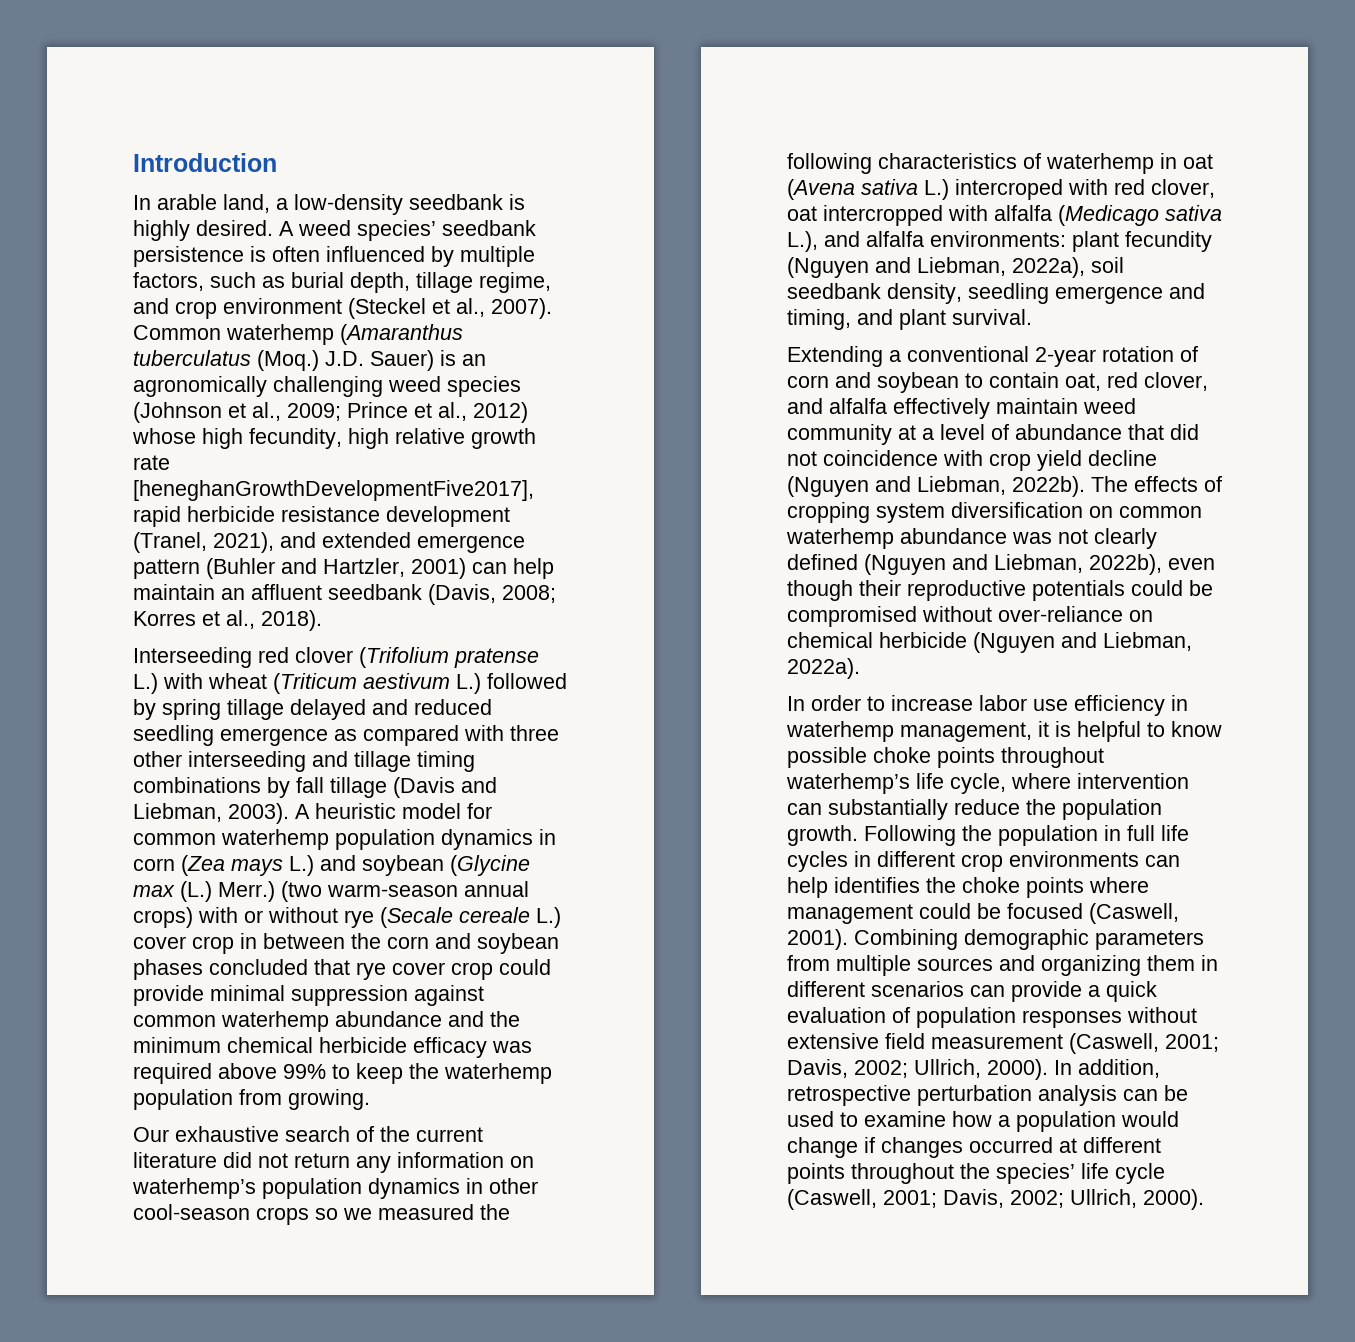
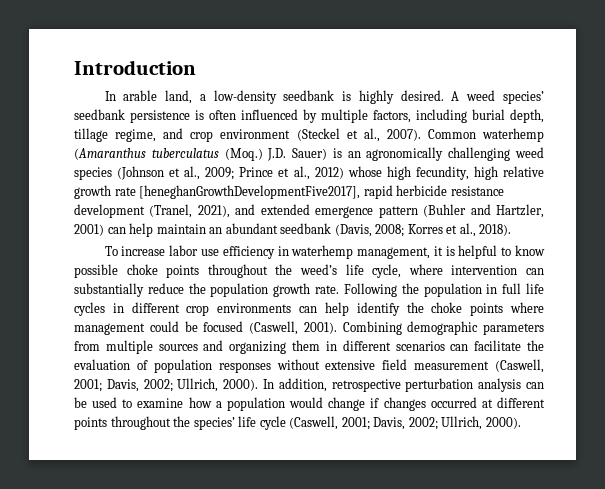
[210,272,285,288] such as -> [416,109,467,123] including
[251,584,322,600] affluent -> [225,223,278,234] abundant
[133,647,539,668] [133,673,567,694] [133,699,492,720] [133,725,559,746] [133,751,475,772] [133,777,497,798] [133,803,492,824] [133,829,556,850] [133,855,530,876] [133,881,529,902] [133,907,561,928] [133,933,559,954] [133,959,551,980] [133,985,484,1006] [133,1011,520,1032] [133,1037,532,1058] [133,1063,552,1084] [133,1089,370,1110] [133,1126,483,1142] [133,1152,534,1173] [132,1178,538,1199] [133,1204,510,1225] [787,153,1213,174] [787,179,1215,200] [787,205,1222,226] [787,231,1212,252] [787,257,1124,278] [787,283,1205,304] [787,309,1032,330] [787,346,1198,367] [787,372,1208,393] [787,398,1136,419] [787,424,1199,445] [787,450,1157,471] [787,476,1222,497] [787,502,1202,523] [786,528,1157,549] [787,554,1215,575] [787,580,1213,601] [787,606,1153,627] [787,632,1192,653] [787,658,860,679] [787,695,885,711] Interseeding red clover (Trifolium pratense L.) with wheat (Triticum aestivum L.) followed by spring tillage delayed and reduced seedling emergence as compared with three other interseeding and tillage timing combinations by fall tillage (Davis and Liebman, 2003). A heuristic model for common waterhemp population dynamics in corn (Zea mays L.) and soybean (Glycine max (L.) Merr.) (two warm-season annual crops) with or without rye (Secale cereale L.) cover crop in between the corn and soybean phases concluded that rye cover crop could provide minimal suppression against common waterhemp abundance and the minimum chemical herbicide efficacy was required above 99% to keep the waterhemp population from growing. // Our exhaustive search of the current literature did not return any information on waterhemp’s population dynamics in other cool-season crops so we measured the following characteristics of waterhemp in oat (Avena sativa L.) intercroped with red clover, oat intercropped with alfalfa (Medicago sativa L.), and alfalfa environments: plant fecundity (Nguyen and Liebman, 2022a), soil seedbank density, seedling emergence and timing, and plant survival. // Extending a conventional 2-year rotation of corn and soybean to contain oat, red clover, and alfalfa effectively maintain weed community at a level of abundance that did not coincidence with crop yield decline (Nguyen and Liebman, 2022b). The effects of cropping system diversification on common waterhemp abundance was not clearly defined (Nguyen and Liebman, 2022b), even though their reproductive potentials could be compromised without over-reliance on chemical herbicide (Nguyen and Liebman, 2022a). // In order to -> [104,246,118,256] To
[786,773,910,794] waterhemp’s -> [275,264,337,275] the weed’s
[787,825,858,846] growth. -> [273,283,340,297] growth rate.
[834,877,920,893] identifies -> [356,302,400,316] identify
[1011,981,1157,1002] provide a quick -> [474,340,544,351] facilitate the

